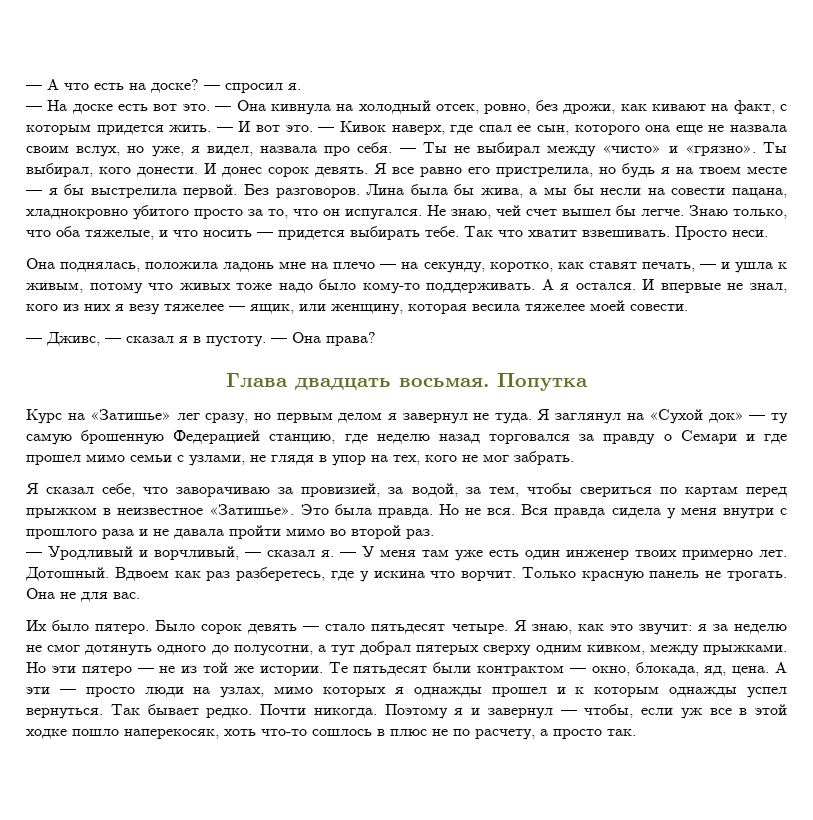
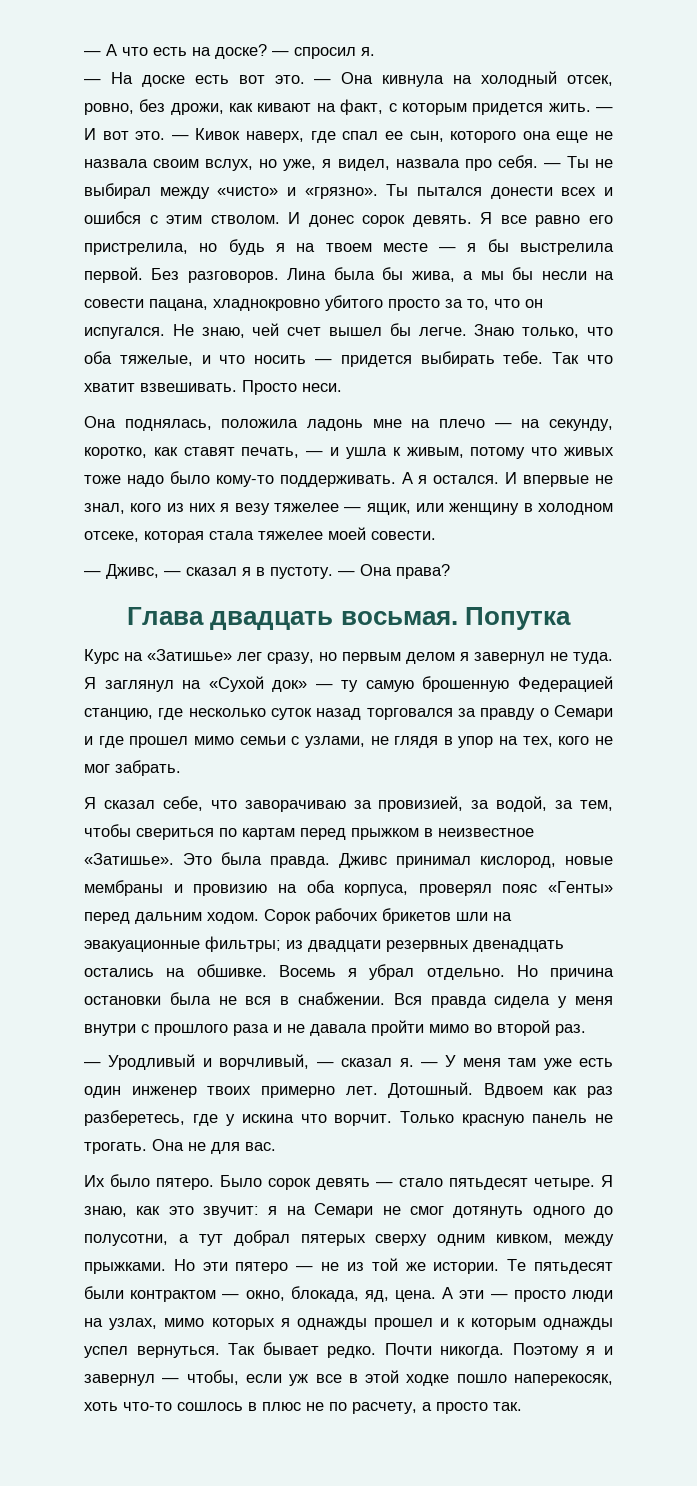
[26,163,198,177] выбирал, кого донести. -> [417,187,613,199] [84,211,280,224] пытался донести всех и ошибся с этим стволом.
[331,304,520,315] женщину, которая весила -> [449,503,613,515] [84,531,254,543] женщину в холодном отсеке, которая стала
[376,434,430,444] неделю -> [188,708,312,720] несколько суток
[438,504,516,515] Но не вся. -> [339,853,613,868] [84,880,613,896] [84,908,512,924] [84,936,564,952] [84,964,614,980] [84,992,385,1005] Дживс принимал кислород, новые мембраны и провизию на оба корпуса, проверял пояс «Генты» перед дальним ходом. Сорок рабочих брикетов шли на эвакуационные фильтры; из двадцати резервных двенадцать остались на обшивке. Восемь я убрал отдельно. Но причина остановки была не вся в снабжении.
[712,624,787,634] за неделю -> [286,1203,374,1218] на Семари

